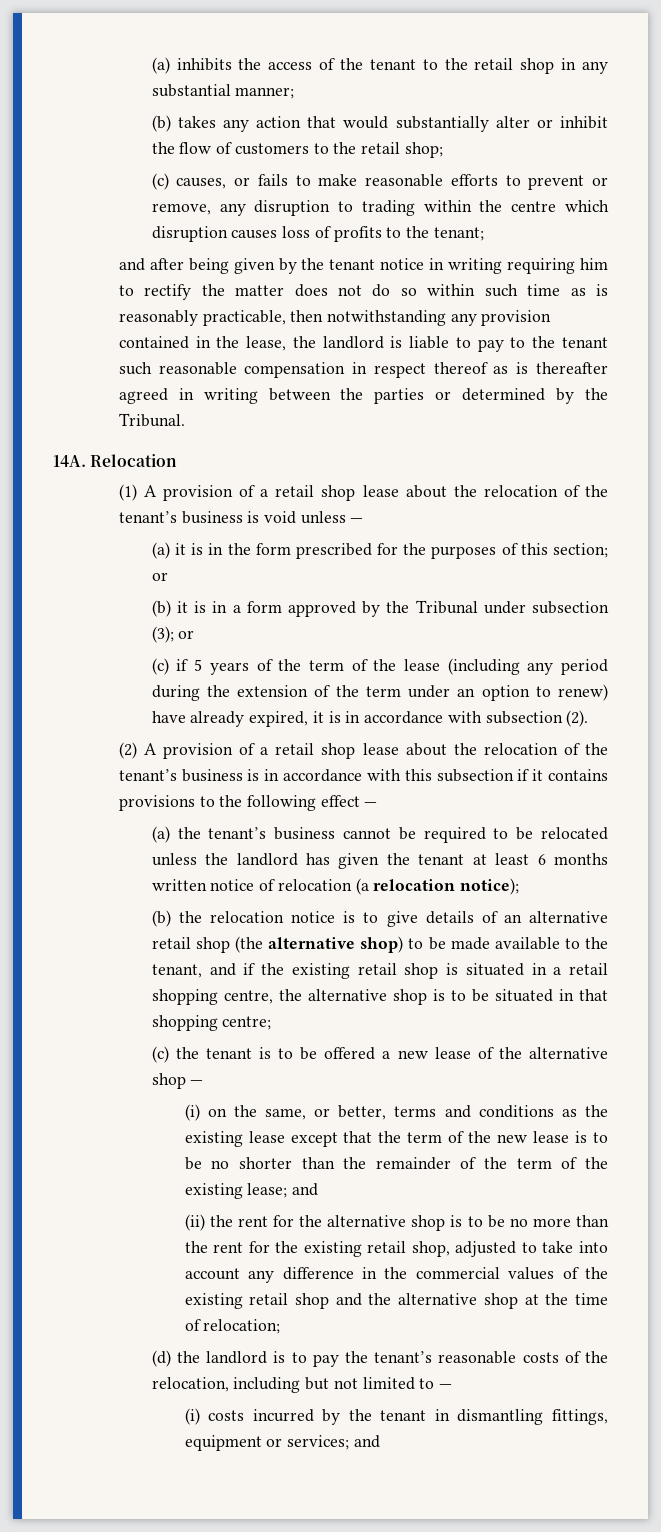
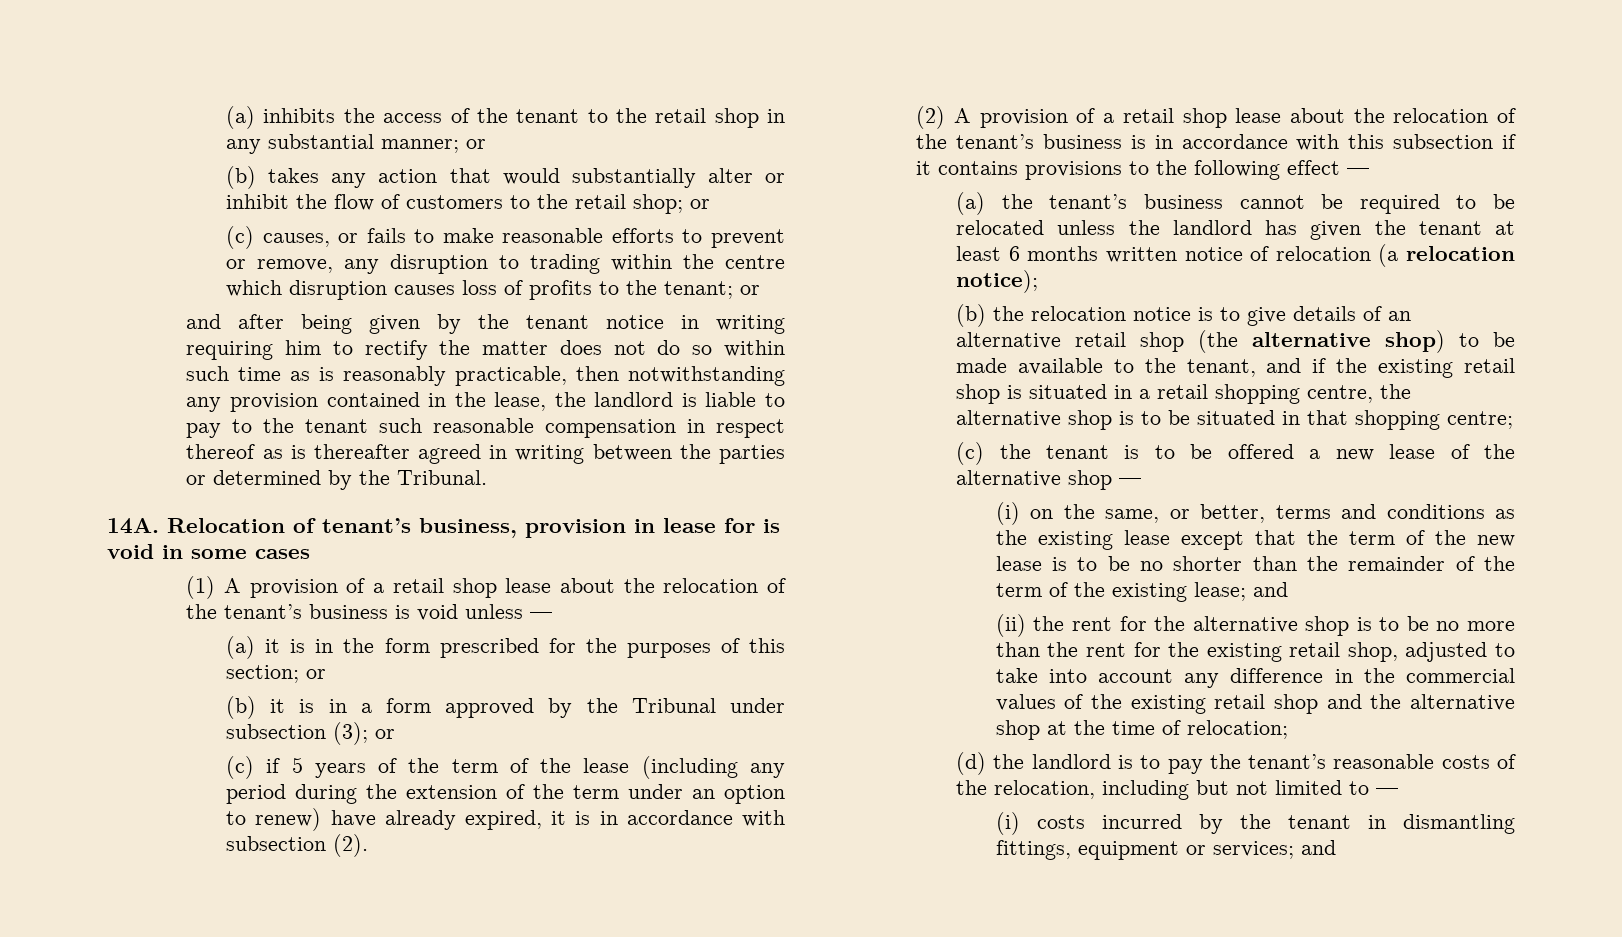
(295, 93) none -> [466,139,487,149] or
(443, 150) none -> [690,199,711,209] or
(484, 234) none -> [740,285,761,295] or
(178, 460) none -> [293,518,780,538] [107,544,310,559] of tenant’s business, provision in lease for is void in some cases

